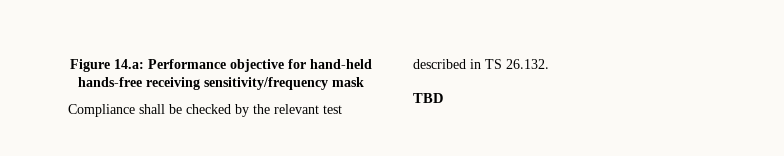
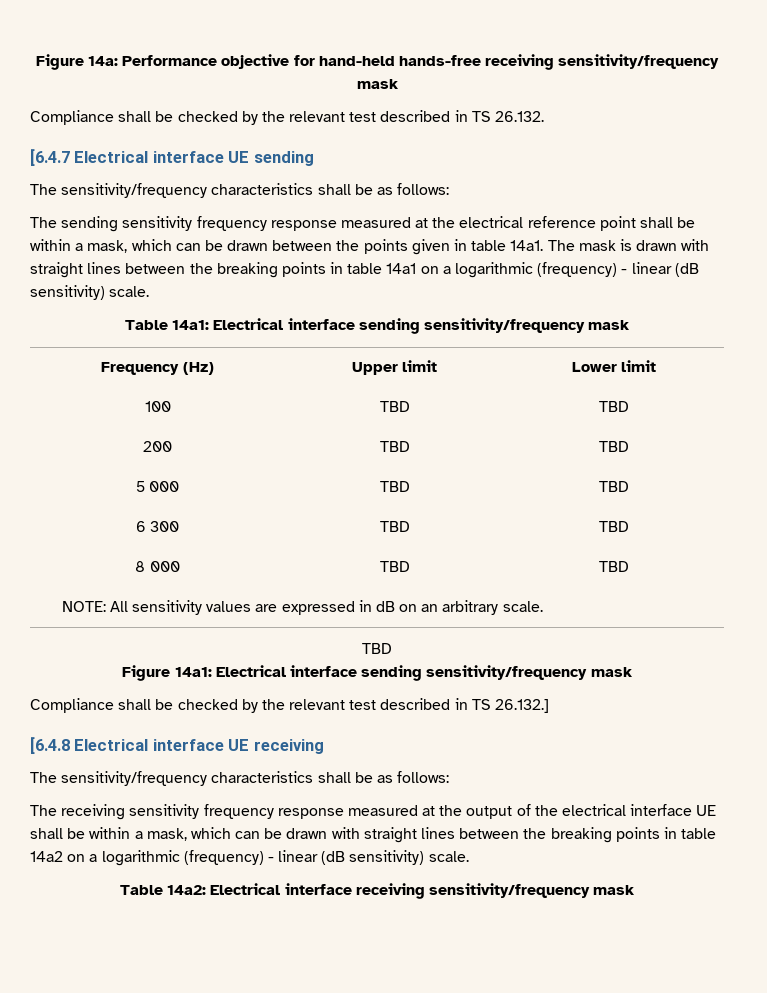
[70,59,144,72] Figure 14.a: -> [35,54,118,70] Figure 14a:
[413,93,443,103] TBD -> [30,149,314,166] [30,183,450,198] [30,216,696,232] [30,239,710,255] [30,262,699,278] [30,285,150,300] [124,318,631,334] [101,362,214,375] [351,360,438,375] [571,360,657,372] [144,401,171,412] [379,401,410,412] [598,401,629,412] [143,441,172,452] [379,441,410,452] [598,441,629,452] [135,481,180,492] [379,481,410,492] [598,481,629,492] [135,521,180,532] [379,521,410,532] [598,521,629,532] [135,561,180,572] [379,561,410,572] [598,561,629,572] [61,600,543,615] [362,643,392,654] [122,665,633,681] [30,698,550,713] [30,737,324,754] [30,771,450,786] [30,804,717,820] [30,827,717,843] [30,850,469,866] [119,883,636,899] [6.4.7 Electrical interface UE sending // The sensitivity/frequency characteristics shall be as follows: // The sending sensitivity frequency response measured at the electrical reference point shall be within a mask, which can be drawn between the points given in table 14a1. The mask is drawn with straight lines between the breaking points in table 14a1 on a logarithmic (frequency) - linear (dB sensitivity) scale. // Table 14a1: Electrical interface sending sensitivity/frequency mask // Frequency (Hz) | Upper limit | Lower limit // 100 | TBD | TBD // 200 | TBD | TBD // 5 000 | TBD | TBD // 6 300 | TBD | TBD // 8 000 | TBD | TBD // NOTE: All sensitivity values are expressed in dB on an arbitrary scale. // TBD // Figure 14a1: Electrical interface sending sensitivity/frequency mask // Compliance shall be checked by the relevant test described in TS 26.132.] // [6.4.8 Electrical interface UE receiving // The sensitivity/frequency characteristics shall be as follows: // The receiving sensitivity frequency response measured at the output of the electrical interface UE shall be within a mask, which can be drawn with straight lines between the breaking points in table 14a2 on a logarithmic (frequency) - linear (dB sensitivity) scale. // Table 14a2: Electrical interface receiving sensitivity/frequency mask

